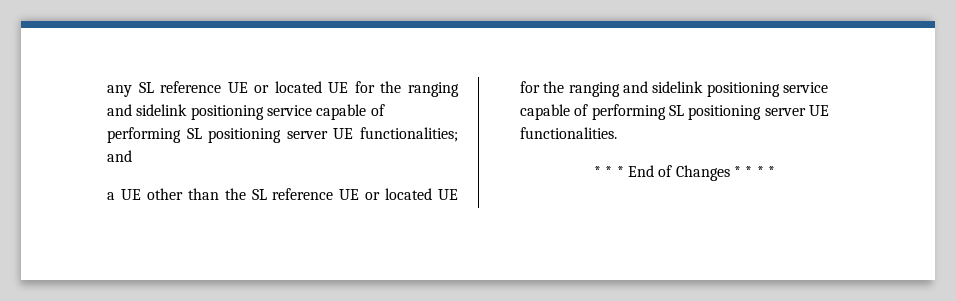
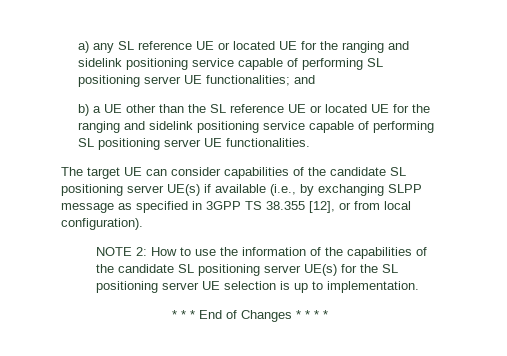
(106, 91) none -> [78,41,90,53] a)
(132, 156) none -> [78,104,90,116] b)
(617, 133) none -> [61,167,406,179] [61,184,422,196] [61,201,411,213] [61,218,143,230] [95,247,427,259] [95,264,398,276] [95,281,419,293] // The target UE can consider capabilities of the candidate SL positioning server UE(s) if available (i.e., by exchanging SLPP message as specified in 3GPP TS 38.355 [12], or from local configuration). // NOTE 2: How to use the information of the capabilities of the candidate SL positioning server UE(s) for the SL positioning server UE selection is up to implementation.

